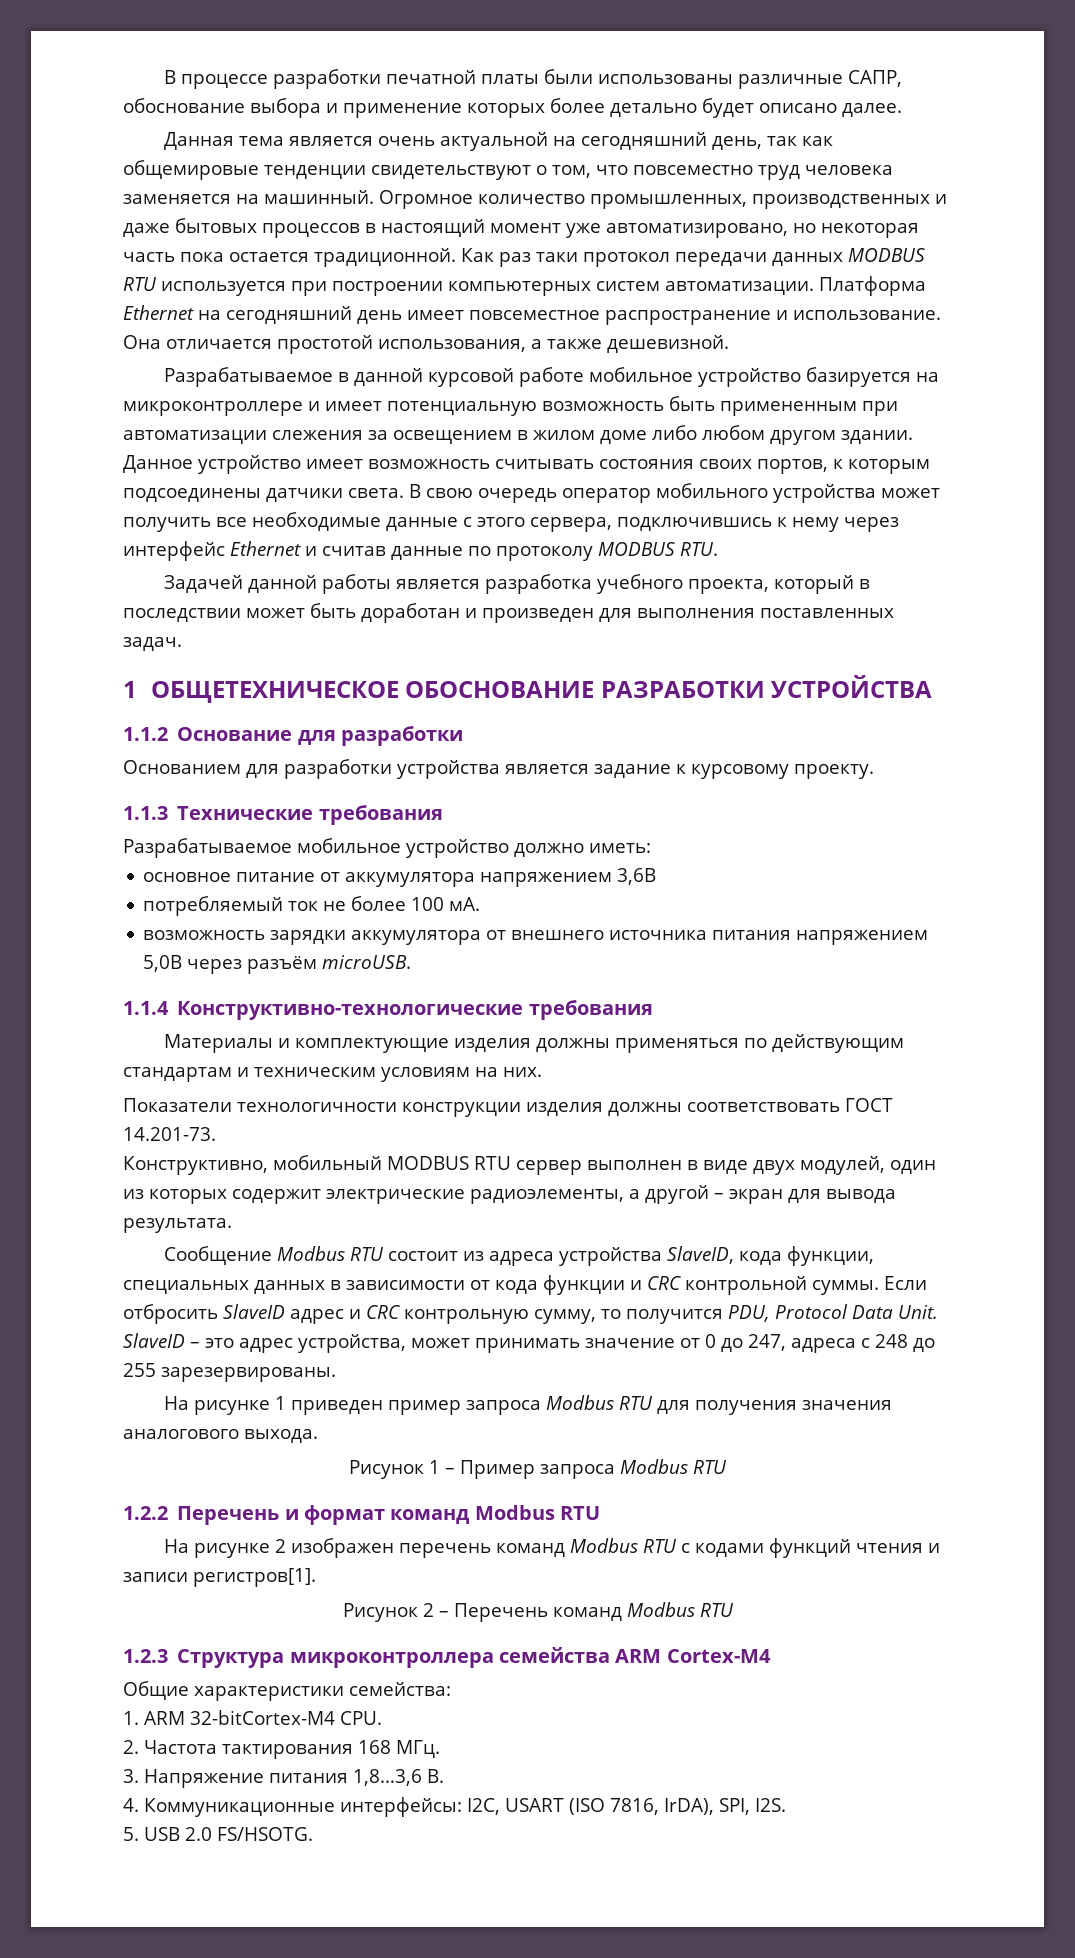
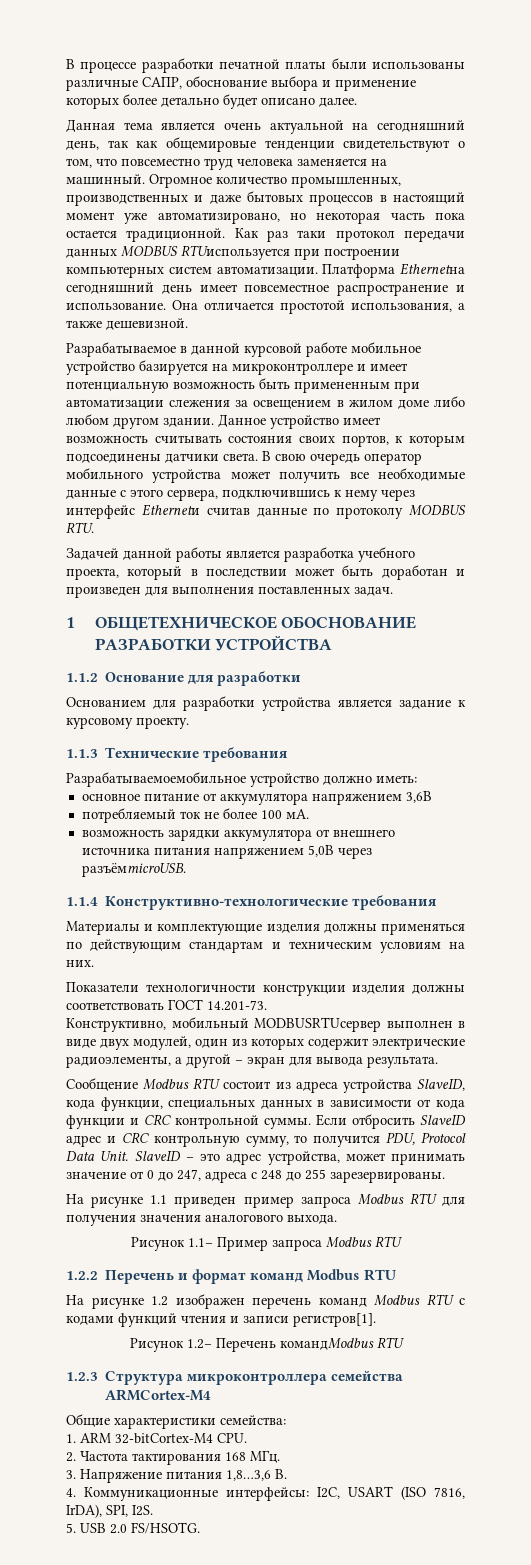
[123,277,286,296] RTU используется -> [181,245,290,260] RTUиспользуется
[123,305,221,320] Ethernet на -> [400,263,465,275] Ethernetна
[230,541,317,556] Ethernet и -> [141,504,200,516] Ethernetи
[123,838,401,858] Разрабатываемое мобильное -> [66,772,246,787] Разрабатываемоемобильное
[247,955,412,974] разъём microUSB. -> [81,863,186,877] разъёмmicroUSB.
[387,1156,582,1175] MODBUS RTU сервер -> [254,1017,381,1032] MODBUSRTUсервер
[275,1396,287,1410] 1 -> [150,1195,168,1204] 1.1
[429,1460,455,1474] 1 – -> [188,1238,213,1247] 1.1–
[275,1539,287,1553] 2 -> [151,1296,168,1306] 1.2
[422,1602,695,1622] 2 – Перечень команд Modbus -> [186,1338,374,1352] 1.2– Перечень командModbus
[615,1649,771,1663] ARM Cortex-M4 -> [105,1389,212,1401] ARMCortex-M4

